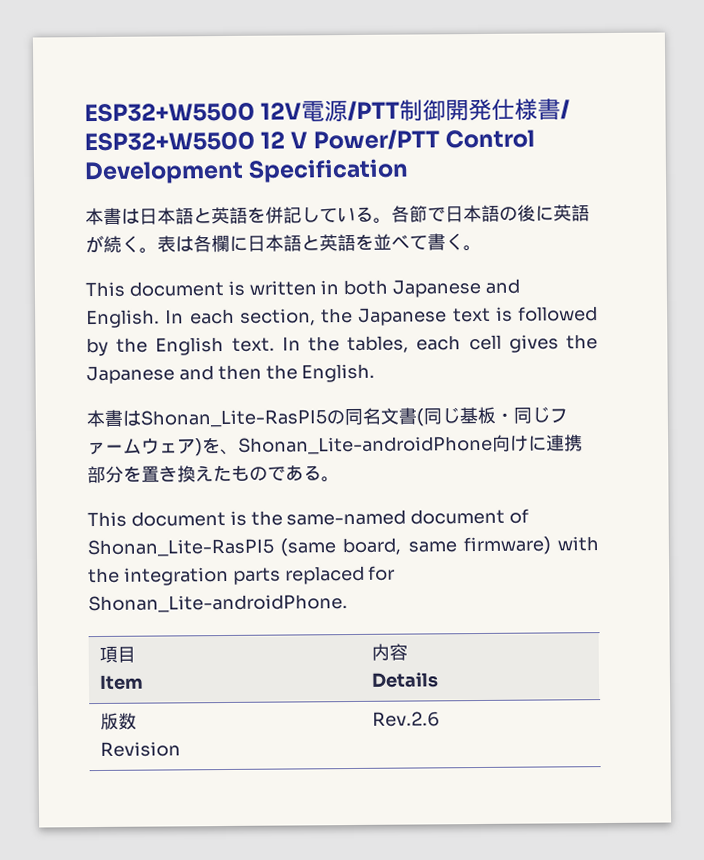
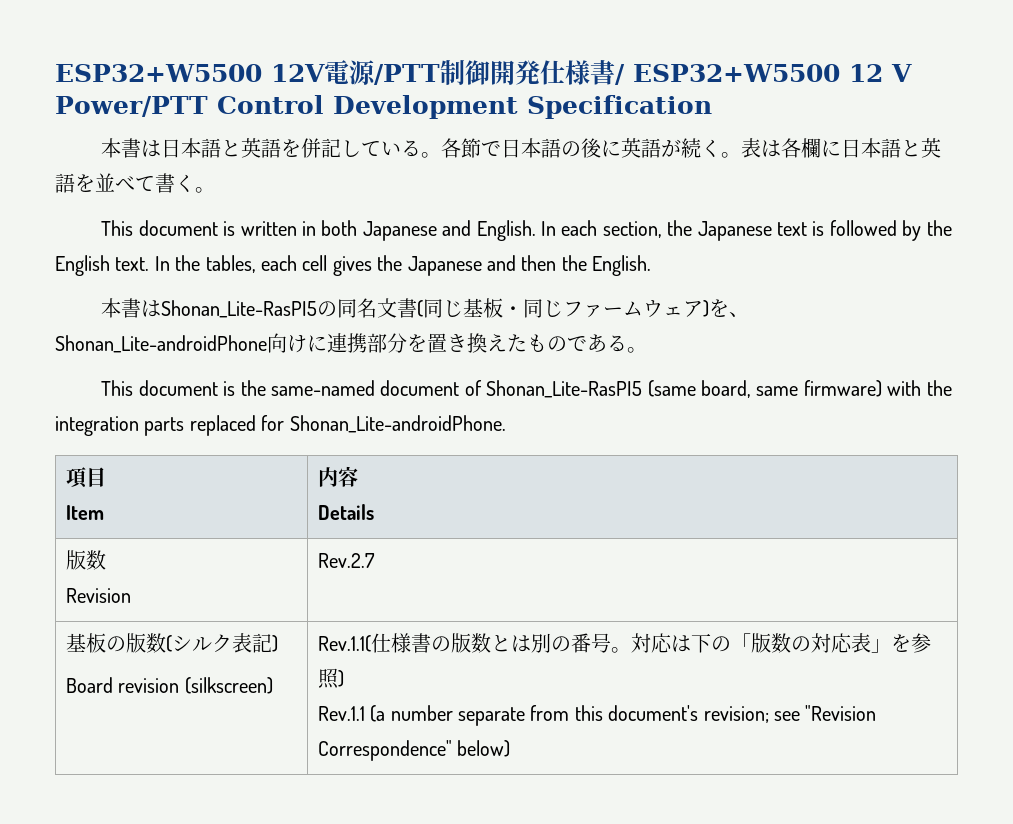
[371,711,440,727] Rev.2.6 -> [317,553,375,568] [65,633,278,653] [65,677,273,694] [317,633,931,653] [317,668,344,689] [317,705,877,726] [317,740,511,761] Rev.2.7 // 基板の版数(シルク表記) // Board revision (silkscreen) | Rev.1.1(仕様書の版数とは別の番号。対応は下の「版数の対応表」を参照) // Rev.1.1 (a number separate from this document's revision; see "Revision Correspondence" below)

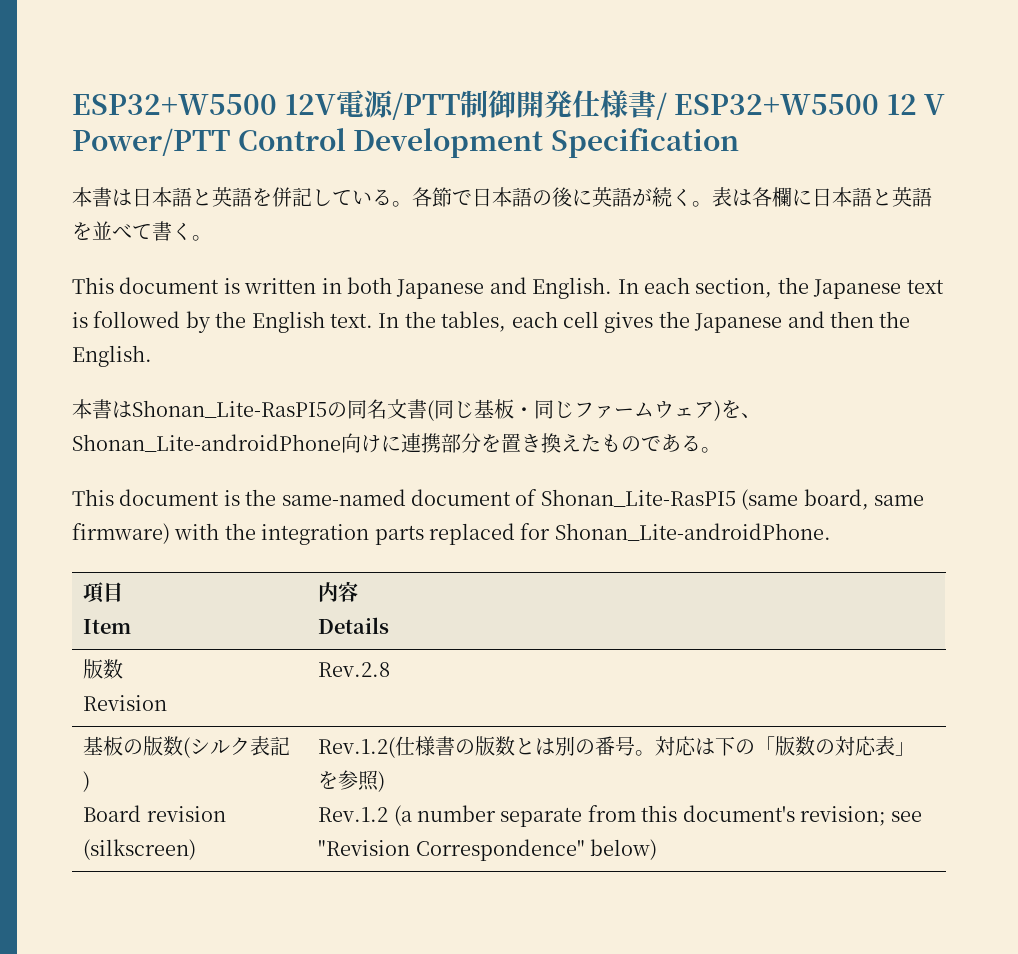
[317,553,375,568] Rev.2.7 -> [318,662,391,677] Rev.2.8
[317,635,371,652] Rev.1.1( -> [318,737,396,758] Rev.1.2(
[317,706,365,721] Rev.1.1 -> [318,807,389,822] Rev.1.2

